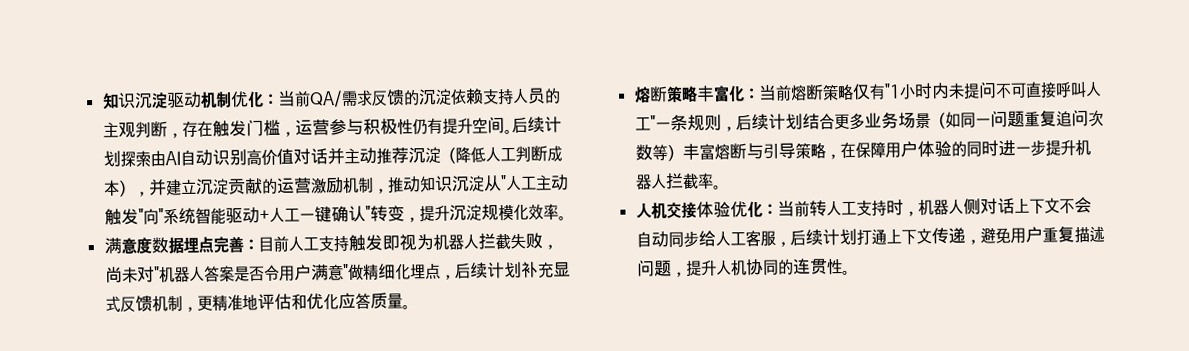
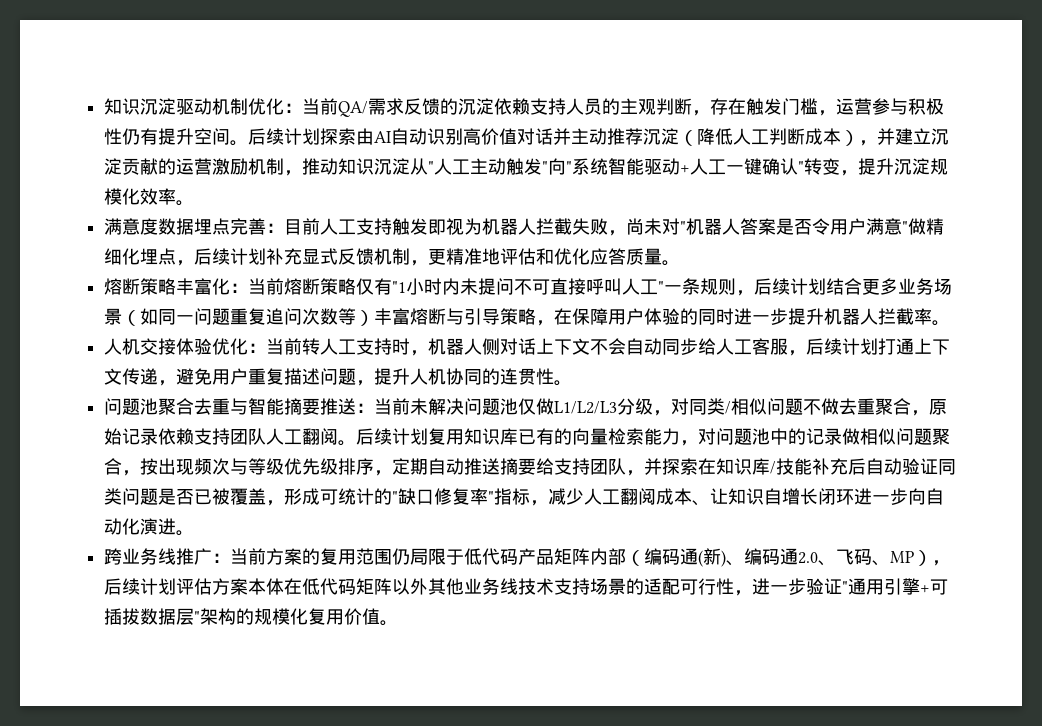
(851, 272) none -> [104,398,948,416] [104,428,951,446] [104,458,957,476] [104,488,945,506] [104,518,195,536] [104,548,951,567] [104,578,949,596] [104,608,399,626] // 问题池聚合去重与智能摘要推送：当前未解决问题池仅做L1/L2/L3分级，对同类/相似问题不做去重聚合，原始记录依赖支持团队人工翻阅。后续计划复用知识库已有的向量检索能力，对问题池中的记录做相似问题聚合，按出现频次与等级优先级排序，定期自动推送摘要给支持团队，并探索在知识库/技能补充后自动验证同类问题是否已被覆盖，形成可统计的"缺口修复率"指标，减少人工翻阅成本、让知识自增长闭环进一步向自动化演进。 // 跨业务线推广：当前方案的复用范围仍局限于低代码产品矩阵内部（编码通(新)、编码通2.0、飞码、MP），后续计划评估方案本体在低代码矩阵以外其他业务线技术支持场景的适配可行性，进一步验证"通用引擎+可插拔数据层"架构的规模化复用价值。

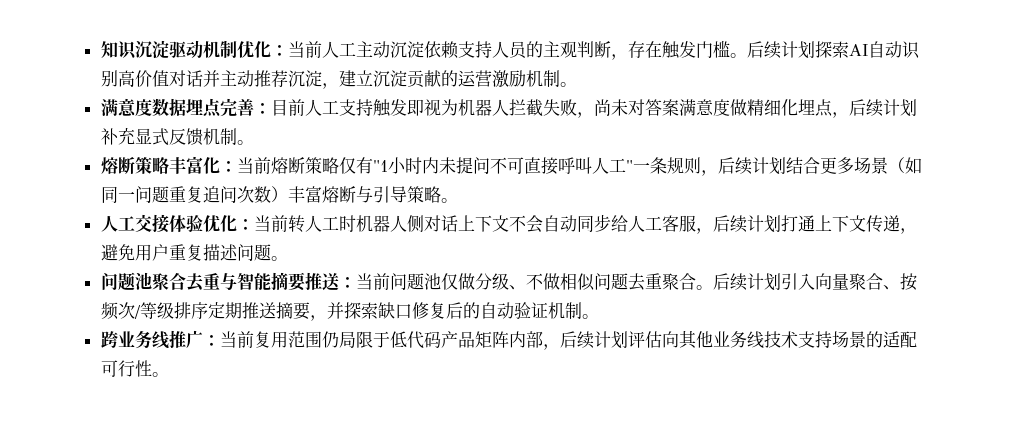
[338,98,459,117] QA/需求反馈的 -> [321,41,390,58] 人工主动
[818,98,945,116] [104,128,231,145] ，运营参与积极性仍有提升空间 -> (730, 49) none
[356,128,375,145] 由 -> (849, 49) none
[679,128,896,146] （降低人工判断成本），并 -> [321,83,339,89] ，
[284,158,949,176] [104,188,177,205] ，推动知识沉淀从"人工主动触发"向"系统智能驱动+人工一键确认"转变，提升沉淀规模化效率 -> (560, 78) none
[680,218,909,235] "机器人答案是否令用户满意" -> [644,99,730,116] 答案满意度
[410,248,663,266] ，更精准地评估和优化应答质量 -> (237, 136) none
[898,278,935,295] 业务 -> (854, 165) none
[338,308,357,325] 等 -> (271, 194) none
[536,308,933,326] ，在保障用户体验的同时进一步提升机器人拦截率 -> (441, 194) none
[122,338,141,355] 机 -> [117,216,135,231] 工
[356,338,429,356] 支持时， -> [338,215,356,232] 时
[356,368,555,386] ，提升人机协同的连贯性 -> (271, 252) none
[410,398,465,415] 未解决 -> (390, 281) none
[554,398,840,416] L1/L2/L3分级，对同类/相似问题不做 -> [474,273,628,291] 分级、不做相似问题
[911,399,948,416] [104,428,951,446] [104,458,957,476] [104,488,945,506] [104,518,177,535] ，原始记录依赖支持团队人工翻阅。后续计划复用知识库已有的向量检索能力，对问题池中的记录做相似问题聚合，按出现频次与等级优先级排序，定期自动推送摘要给支持团队，并探索在知识库/技能补充后自动验证同类问题是否已被覆盖，形成可统计的"缺口修复率"指标，减少人工翻阅成本、让知识自增长闭环进一步向自动化演进 -> [695,273,917,291] [100,302,582,321] 。后续计划引入向量聚合、按频次/等级排序定期推送摘要，并探索缺口修复后的自动验证机制
[266,548,321,565] 方案的 -> (254, 339) none
[626,548,951,567] [104,578,429,595] （编码通(新)、编码通2.0、飞码、MP），后续计划评估方案本体在低代码矩阵以外 -> [542,331,679,350] ，后续计划评估向
[734,578,949,596] [104,608,381,625] ，进一步验证"通用引擎+可插拔数据层"架构的规模化复用价值 -> (152, 368) none

